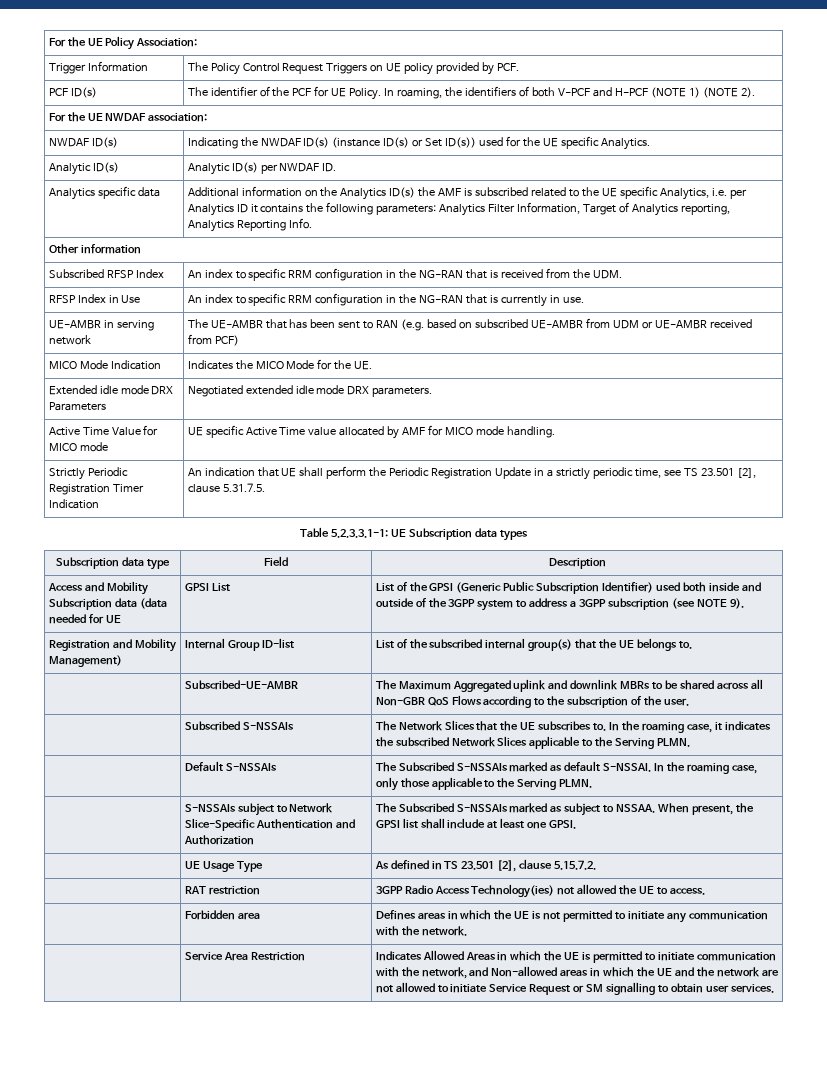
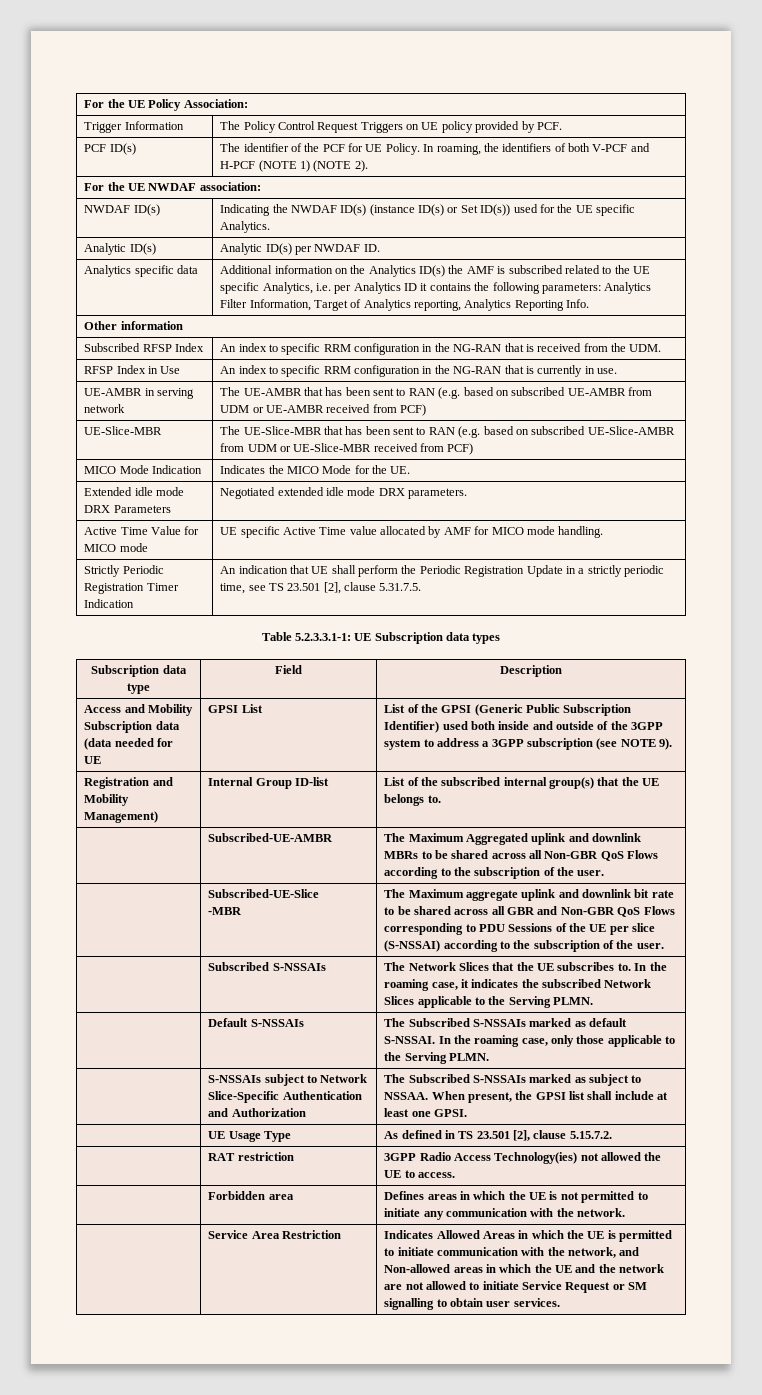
(239, 340) none -> [84,426,163,435] [220,426,675,438] [220,443,474,455] // UE-Slice-MBR | The UE-Slice-MBR that has been sent to RAN (e.g. based on subscribed UE-Slice-AMBR from UDM or UE-Slice-MBR received from PCF)
(690, 702) none -> [208,889,320,898] [208,907,243,915] [384,889,674,901] [384,906,675,917] [384,923,656,935] [384,940,664,952] // | Subscribed-UE-Slice // -MBR | The Maximum aggregate uplink and downlink bit rate to be shared across all GBR and Non-GBR QoS Flows corresponding to PDU Sessions of the UE per slice (S-NSSAI) according to the subscription of the user.

